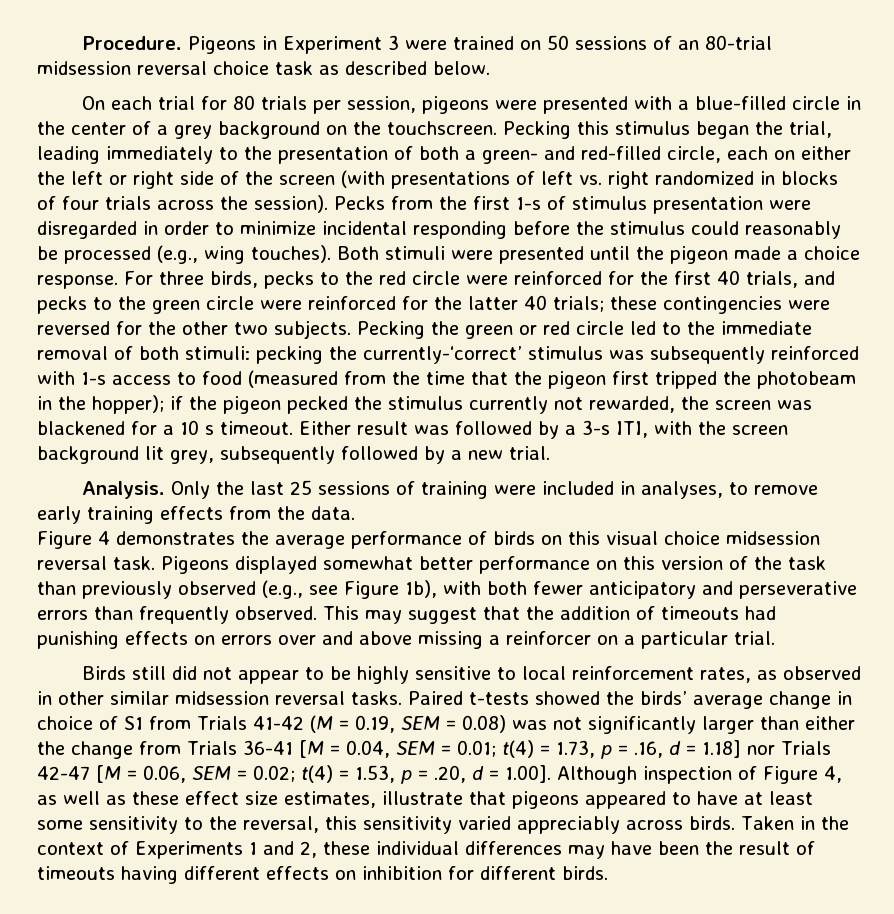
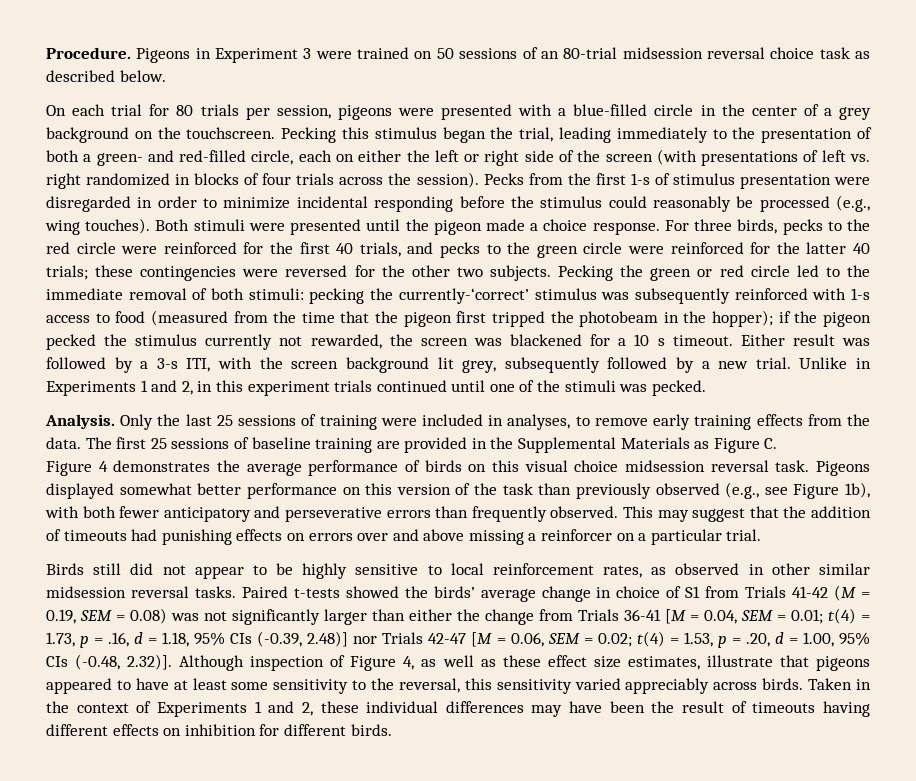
(550, 453) none -> [799,357,871,369] [46,380,706,396] Unlike in Experiments 1 and 2, in this experiment trials continued until one of the stimuli was pecked.
(355, 513) none -> [85,437,778,453] The first 25 sessions of baseline training are provided in the Supplemental Materials as Figure C.
[701,740,741,758] 1.18] -> [162,631,349,647] 1.18, 95% CIs (-0.39, 2.48)]
[505,765,551,783] 1.00]. -> [802,632,871,647] [46,654,173,670] 1.00, 95% CIs (-0.48, 2.32)].

